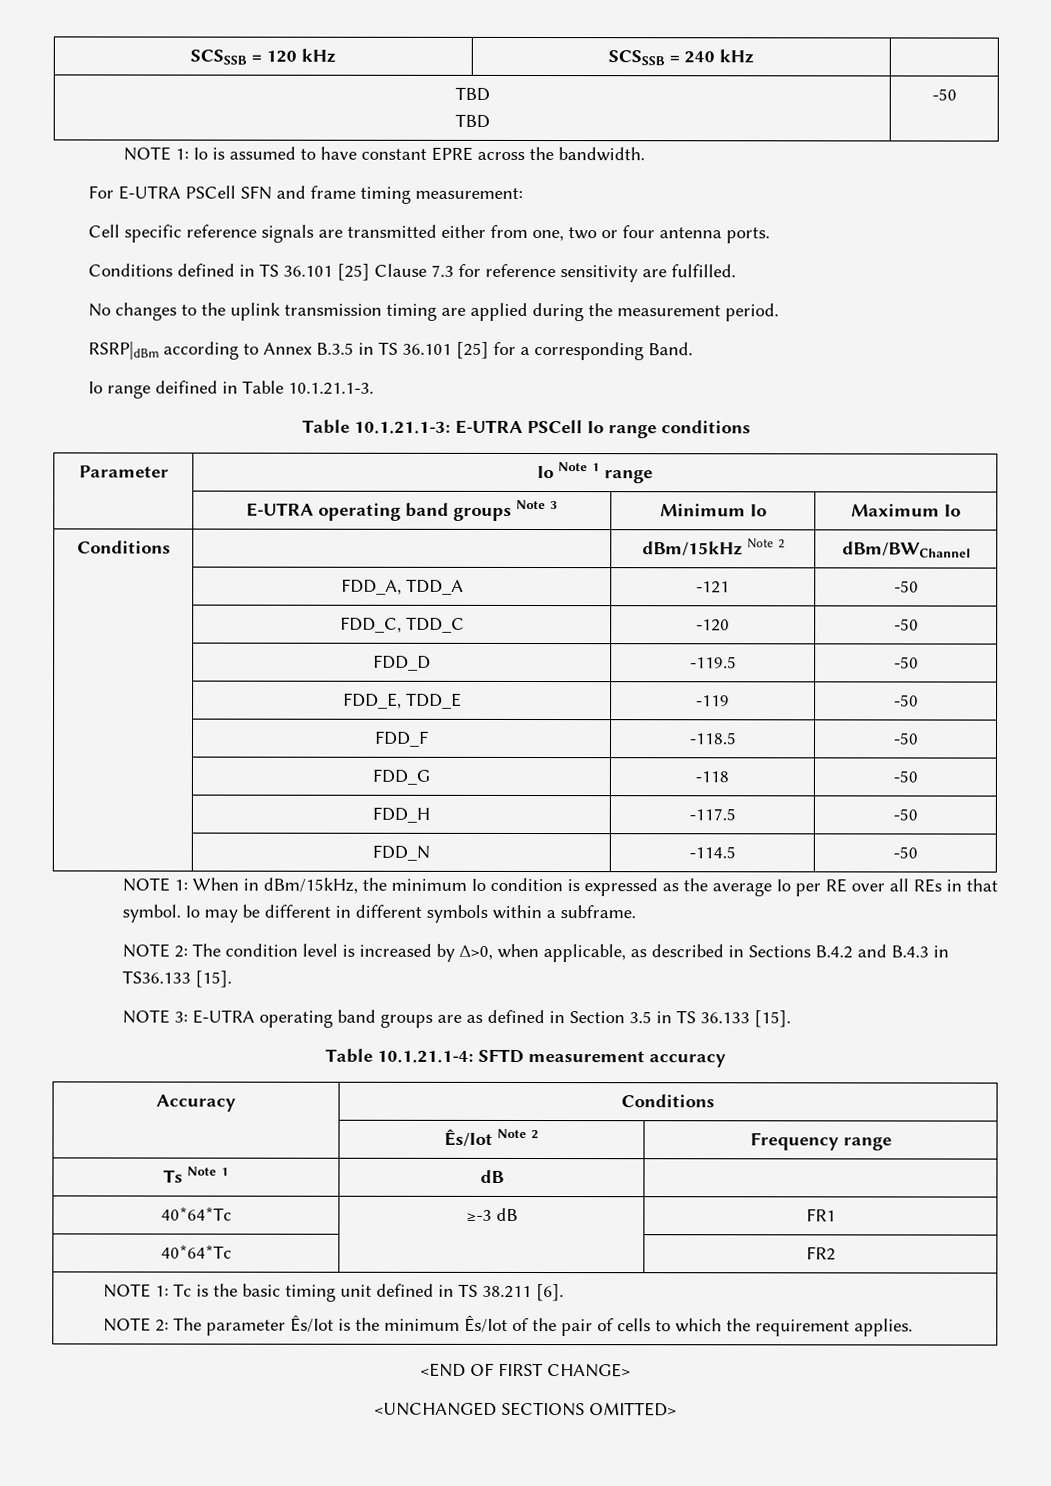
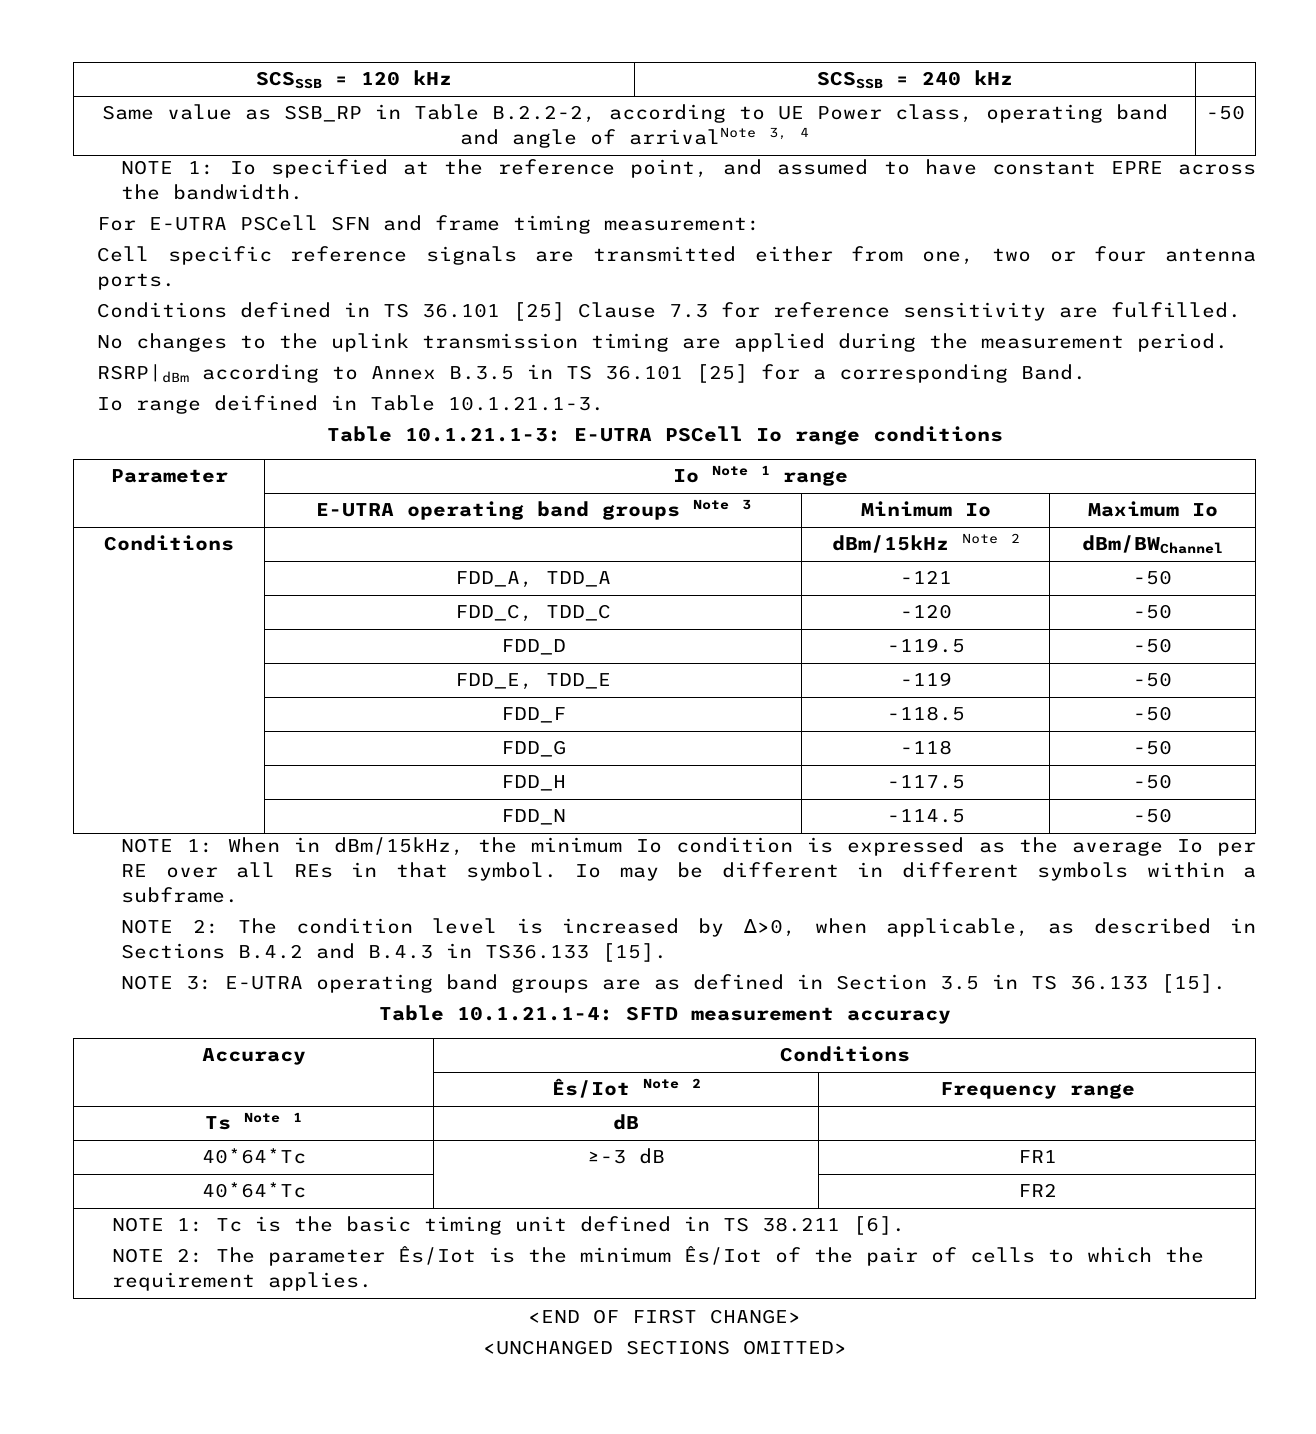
[454,86,490,101] [454,113,490,128] [931,88,957,101] [122,146,225,161] TBD // TBD | -50 // NOTE 1: Io is -> [101,104,1168,123] [460,127,809,148] [1206,105,1245,120] [121,159,763,178] Same value as SSB_RP in Table B.2.2-2, according to UE Power class, operating band and angle of arrivalNote 3, 4 | -50 // NOTE 1: Io specified at the reference point, and

